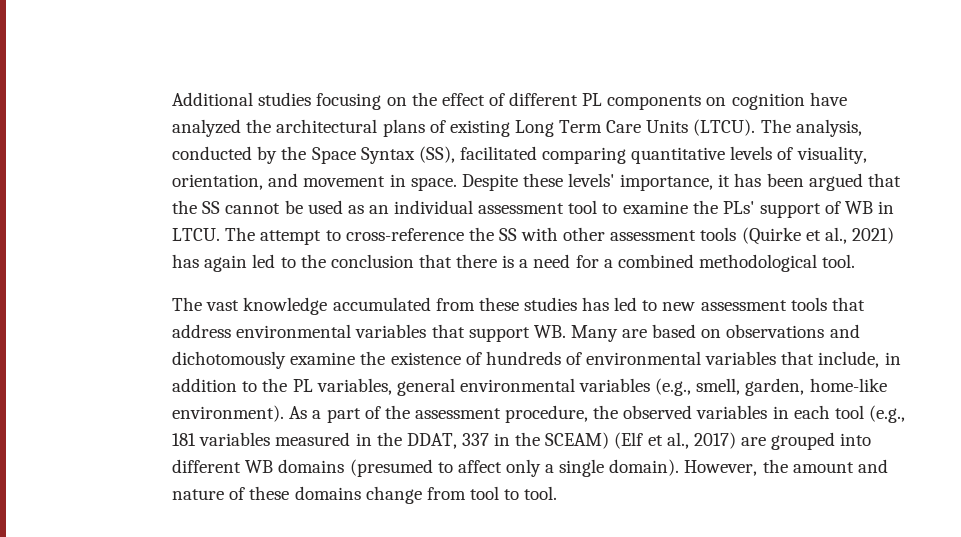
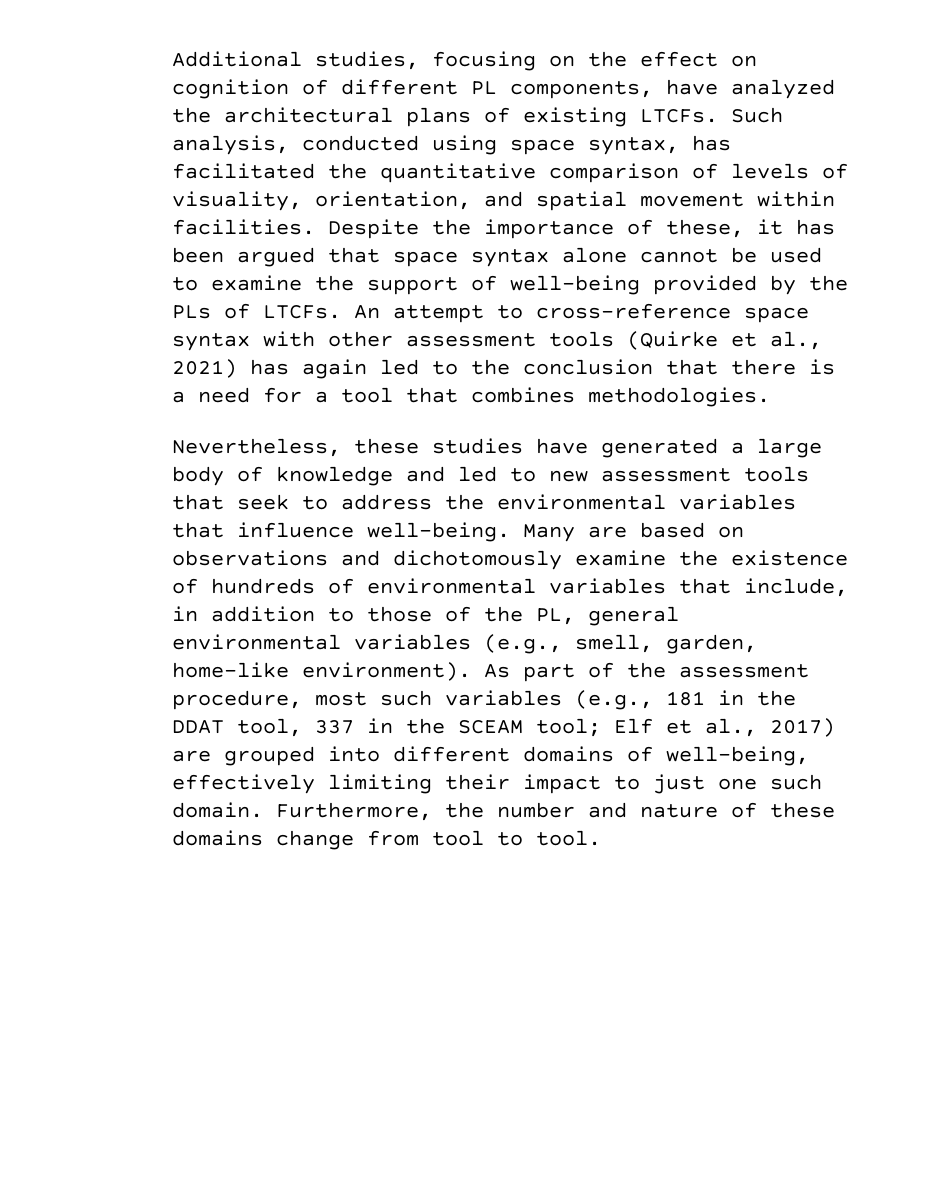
[258,92,312,106] studies -> [315,51,420,70] studies,
(485, 99) none -> [731,55,758,67] [172,79,290,99] on cognition
[607,93,805,110] components on cognition -> [510,81,654,99] components,
[514,119,862,137] [172,146,726,164] Long Term Care Units (LTCU). The analysis, conducted by the Space Syntax (SS), facilitated comparing quantitative -> [640,107,784,123] [172,135,732,155] [172,163,719,183] LTCFs. Such analysis, conducted using space syntax, has facilitated the quantitative comparison of
[303,173,714,191] movement in space. Despite these levels' importance, -> [536,191,836,211] [172,219,745,239] spatial movement within facilities. Despite the importance of these,
[172,200,598,214] the SS cannot be used as an individual assessment tool -> [393,247,823,267] space syntax alone cannot be used
[722,201,755,214] PLs' -> (355, 283) none
[845,201,895,214] [172,227,256,241] WB in LTCU. The -> [510,275,849,295] [172,303,381,319] well-being provided by the PLs of LTCFs. An
[468,227,517,241] the SS -> [744,307,810,323] [172,333,251,351] space syntax
[617,254,856,272] [172,297,610,315] combined methodological tool. // The vast knowledge accumulated from these studies has -> [341,387,771,407] [172,438,823,458] [172,466,446,486] tool that combines methodologies. // Nevertheless, these studies have generated a large body of knowledge and
[172,324,566,342] address environmental variables that support WB. -> [237,494,797,510] [172,522,511,542] seek to address the environmental variables that influence well-being.
[262,378,392,395] the PL variables, -> [367,606,576,625] those of the PL,
[312,410,322,419] a -> (511, 671) none
[593,405,905,423] [172,432,644,449] the observed variables in each tool (e.g., 181 variables measured in the DDAT, 337 in the SCEAM) (Elf -> [315,690,797,710] [172,718,654,737] most such variables (e.g., 181 in the DDAT tool, 337 in the SCEAM tool; Elf
[245,459,854,477] WB domains (presumed to affect only a single domain). However, the amount -> [523,746,810,766] [172,774,823,794] [172,802,576,821] domains of well-being, effectively limiting their impact to just one such domain. Furthermore, the number

